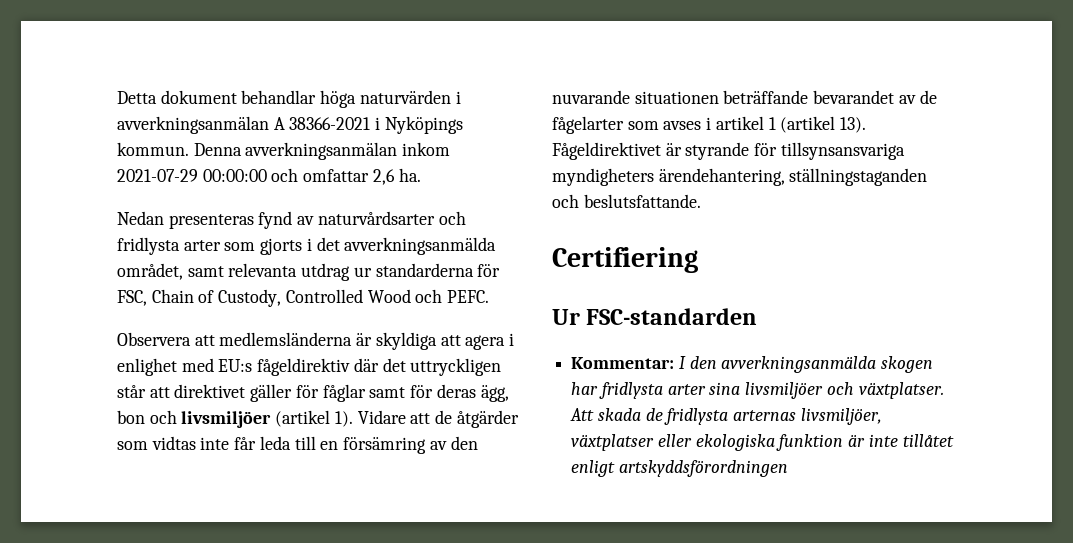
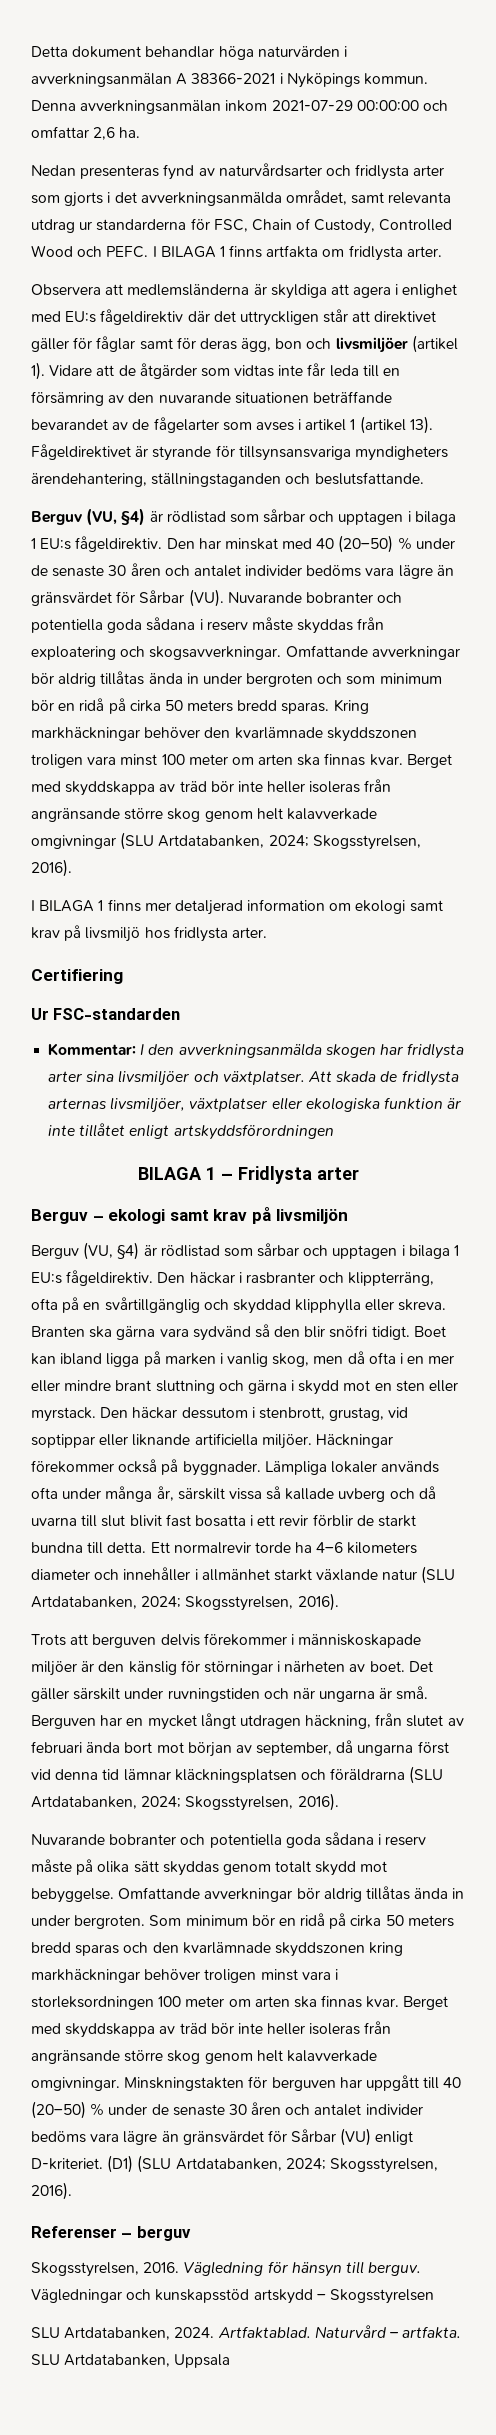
(490, 296) none -> [152,245,442,261] I BILAGA 1 finns artfakta om fridlysta arter.
(701, 201) none -> [31,508,456,526] [31,535,455,553] [31,563,454,579] [31,589,403,607] [31,617,385,634] [31,645,460,660] [31,671,442,687] [31,698,369,714] [31,727,417,742] [31,753,452,768] [31,779,392,796] [31,808,377,822] [31,832,421,850] [31,859,72,877] [31,899,443,915] [31,925,267,942] // Berguv (VU, §4) är rödlistad som sårbar och upptagen i bilaga 1 EU:s fågeldirektiv. Den har minskat med 40 (20–50) % under de senaste 30 åren och antalet individer bedöms vara lägre än gränsvärdet för Sårbar (VU). Nuvarande bobranter och potentiella goda sådana i reserv måste skyddas från exploatering och skogsavverkningar. Omfattande avverkningar bör aldrig tillåtas ända in under bergroten och som minimum bör en ridå på cirka 50 meters bredd sparas. Kring markhäckningar behöver den kvarlämnade skyddszonen troligen vara minst 100 meter om arten ska finnas kvar. Berget med skyddskappa av träd bör inte heller isoleras från angränsande större skog genom helt kalavverkade omgivningar (SLU Artdatabanken, 2024; Skogsstyrelsen, 2016). // I BILAGA 1 finns mer detaljerad information om ekologi samt krav på livsmiljö hos fridlysta arter.
(788, 468) none -> [137,1166,359,1184] [31,1207,348,1224] [31,1242,460,1260] [31,1270,435,1286] [31,1297,447,1314] [31,1324,446,1341] [31,1351,455,1367] [31,1380,459,1395] [31,1407,409,1422] [31,1433,393,1449] [31,1459,440,1476] [31,1486,436,1502] [31,1514,417,1527] [31,1542,418,1554] [31,1566,456,1584] [31,1593,339,1611] [31,1633,422,1648] [31,1660,433,1676] [31,1686,429,1702] [31,1713,464,1730] [31,1740,449,1757] [31,1766,444,1784] [31,1793,339,1811] [31,1832,427,1848] [31,1859,388,1876] [31,1886,465,1903] [31,1913,454,1929] [31,1942,404,1957] [31,1969,338,1983] [31,1995,449,2010] [31,2021,392,2038] [31,2050,377,2064] [31,2075,462,2091] [31,2101,423,2119] [31,2128,414,2146] [31,2155,438,2173] [31,2182,72,2200] [31,2226,191,2241] [31,2261,422,2277] [31,2289,434,2304] [31,2325,462,2340] [31,2354,231,2368] // BILAGA 1 – Fridlysta arter // Berguv – ekologi samt krav på livsmiljön // Berguv (VU, §4) är rödlistad som sårbar och upptagen i bilaga 1 EU:s fågeldirektiv. Den häckar i rasbranter och klippterräng, ofta på en svårtillgänglig och skyddad klipphylla eller skreva. Branten ska gärna vara sydvänd så den blir snöfri tidigt. Boet kan ibland ligga på marken i vanlig skog, men då ofta i en mer eller mindre brant sluttning och gärna i skydd mot en sten eller myrstack. Den häckar dessutom i stenbrott, grustag, vid soptippar eller liknande artificiella miljöer. Häckningar förekommer också på byggnader. Lämpliga lokaler används ofta under många år, särskilt vissa så kallade uvberg och då uvarna till slut blivit fast bosatta i ett revir förblir de starkt bundna till detta. Ett normalrevir torde ha 4–6 kilometers diameter och innehåller i allmänhet starkt växlande natur (SLU Artdatabanken, 2024; Skogsstyrelsen, 2016). // Trots att berguven delvis förekommer i människoskapade miljöer är den känslig för störningar i närheten av boet. Det gäller särskilt under ruvningstiden och när ungarna är små. Berguven har en mycket långt utdragen häckning, från slutet av februari ända bort mot början av september, då ungarna först vid denna tid lämnar kläckningsplatsen och föräldrarna (SLU Artdatabanken, 2024; Skogsstyrelsen, 2016). // Nuvarande bobranter och potentiella goda sådana i reserv måste på olika sätt skyddas genom totalt skydd mot bebyggelse. Omfattande avverkningar bör aldrig tillåtas ända in under bergroten. Som minimum bör en ridå på cirka 50 meters bredd sparas och den kvarlämnade skyddszonen kring markhäckningar behöver troligen minst vara i storleksordningen 100 meter om arten ska finnas kvar. Berget med skyddskappa av träd bör inte heller isoleras från angränsande större skog genom helt kalavverkade omgivningar. Minskningstakten för berguven har uppgått till 40 (20–50) % under de senaste 30 åren och antalet individer bedöms vara lägre än gränsvärdet för Sårbar (VU) enligt D-kriteriet. (D1) (SLU Artdatabanken, 2024; Skogsstyrelsen, 2016). // Referenser – berguv // Skogsstyrelsen, 2016. Vägledning för hänsyn till berguv. Vägledningar och kunskapsstöd artskydd – Skogsstyrelsen // SLU Artdatabanken, 2024. Artfaktablad. Naturvård – artfakta. SLU Artdatabanken, Uppsala

